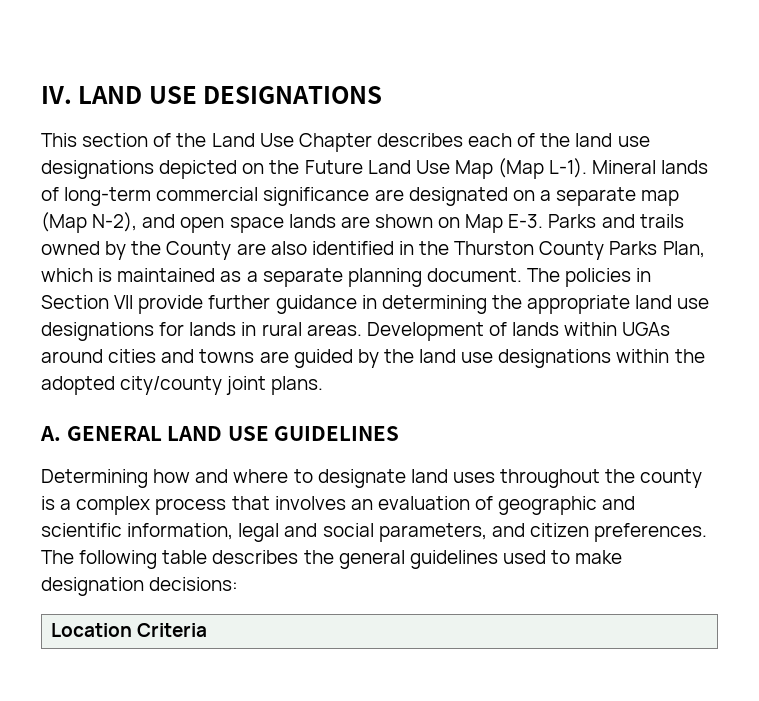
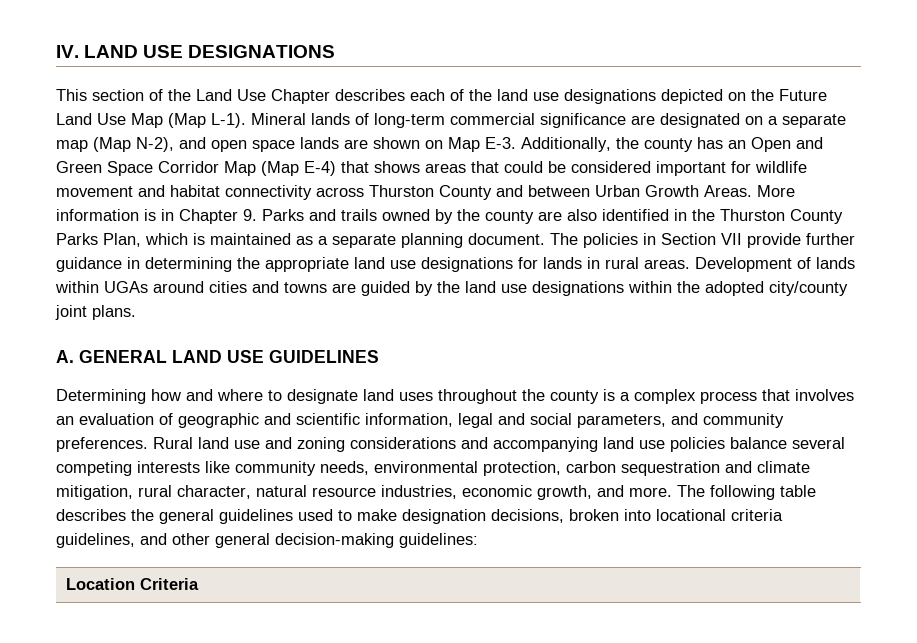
(544, 221) none -> [521,137,823,152] [56,161,807,176] [56,185,795,200] [56,209,257,224] Additionally, the county has an Open and Green Space Corridor Map (Map E-4) that shows areas that could be considered important for wildlife movement and habitat connectivity across Thurston County and between Urban Growth Areas. More information is in Chapter 9.
[166,241,232,260] County -> [485,210,534,224] county
[529,523,708,542] citizen preferences. -> [703,413,784,428] [56,437,845,452] [56,461,810,476] [56,485,672,500] community preferences. Rural land use and zoning considerations and accompanying land use policies balance several competing interests like community needs, environmental protection, carbon sequestration and climate mitigation, rural character, natural resource industries, economic growth, and more.
[149,577,239,591] decisions: -> [491,509,783,523] [56,533,478,548] decisions, broken into locational criteria guidelines, and other general decision-making guidelines:

